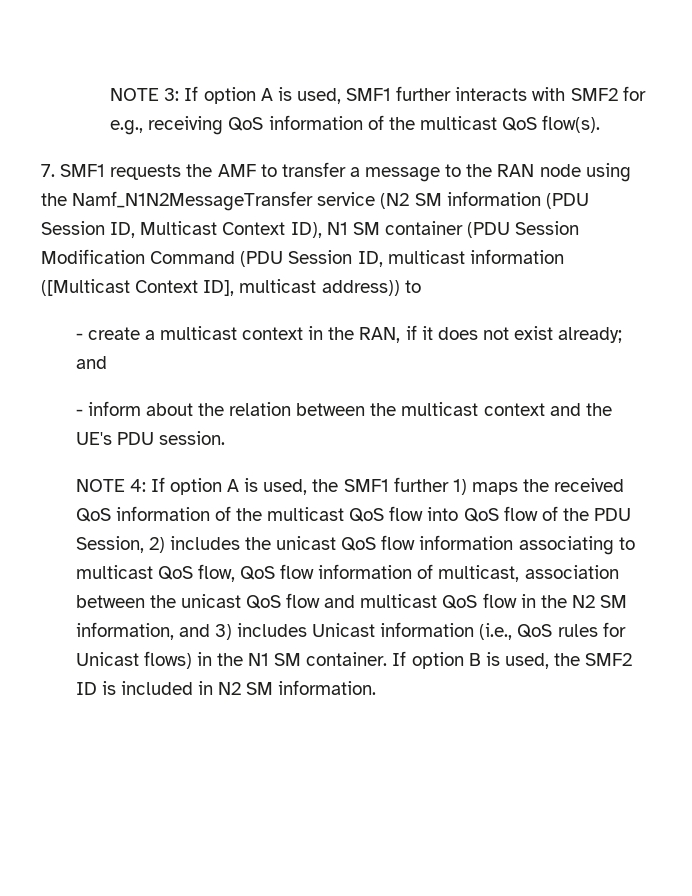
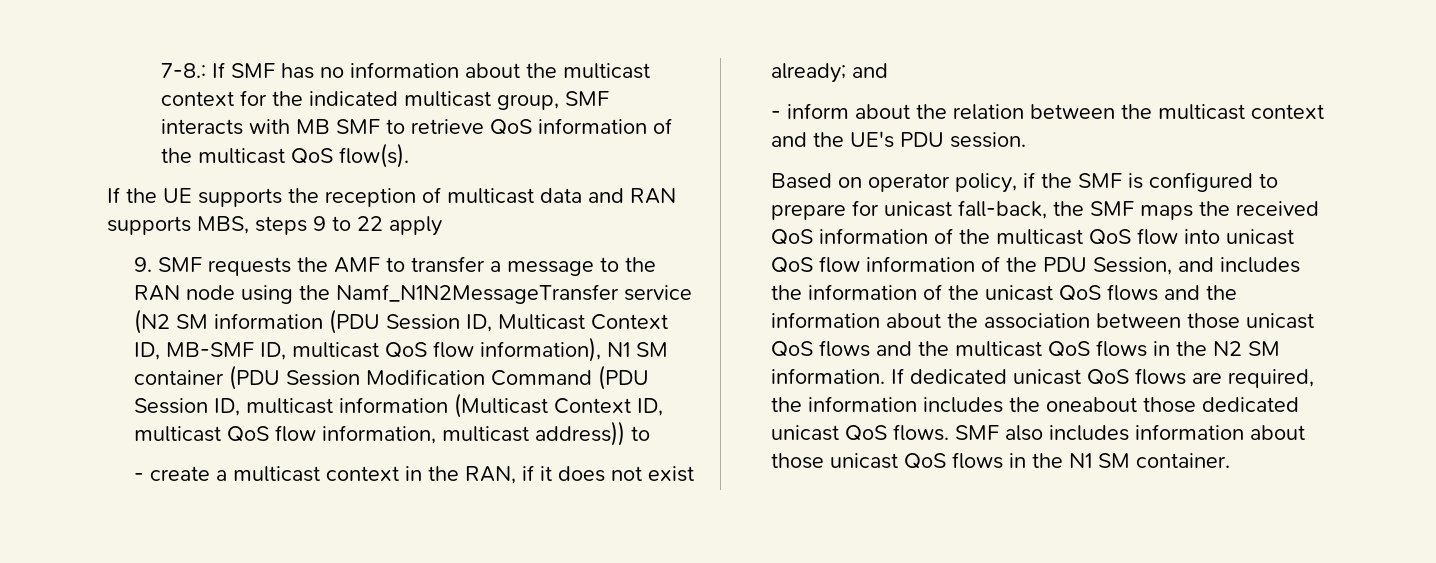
[110,86,646,104] [110,116,224,135] NOTE 3: If option A is used, SMF1 further interacts with SMF2 for e.g., receiving -> [161,62,651,79] [161,90,610,110] [161,119,485,135] 7-8.: If SMF has no information about the multicast context for the indicated multicast group, SMF interacts with MB SMF to retrieve
[41,164,106,177] 7. SMF1 -> [107,187,676,207] [107,216,442,236] [134,257,203,272] If the UE supports the reception of multicast data and RAN supports MBS, steps 9 to 22 apply // 9. SMF
[290,222,322,238] ID), -> [134,337,602,362] ID, MB-SMF ID, multicast QoS flow information),
[41,279,235,296] ([Multicast Context ID], -> [454,393,664,418] [134,425,437,444] (Multicast Context ID, multicast QoS flow information,
[75,477,467,495] NOTE 4: If option A is used, the SMF1 further 1) -> [771,172,1279,193] [771,200,1135,220] Based on operator policy, if the SMF is configured to prepare for unicast fall-back, the SMF
[463,506,538,522] QoS flow -> [1226,229,1295,245] [771,256,976,273] unicast QoS flow information
[148,535,635,555] [75,564,619,582] [75,593,628,609] [75,622,626,640] [75,651,192,669] 2) includes the unicast QoS flow information associating to multicast QoS flow, QoS flow information of multicast, association between the unicast QoS flow and multicast QoS flow in the N2 SM information, and 3) includes Unicast information (i.e., QoS rules for Unicast flows) -> [1178,257,1301,273] [771,284,1238,301] [771,312,1315,329] [771,340,1281,357] [771,368,1315,388] [771,396,1300,413] [771,424,1306,441] [771,452,1004,469] and includes the information of the unicast QoS flows and the information about the association between those unicast QoS flows and the multicast QoS flows in the N2 SM information. If dedicated unicast QoS flows are required, the information includes the oneabout those dedicated unicast QoS flows. SMF also includes information about those unicast QoS flows
[392,651,633,669] [75,680,377,695] If option B is used, the SMF2 ID is included in N2 SM information. -> (1231, 460) none

